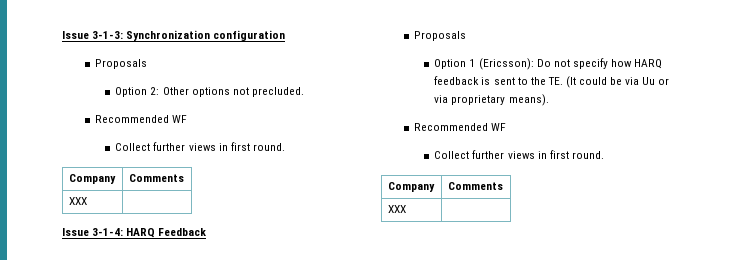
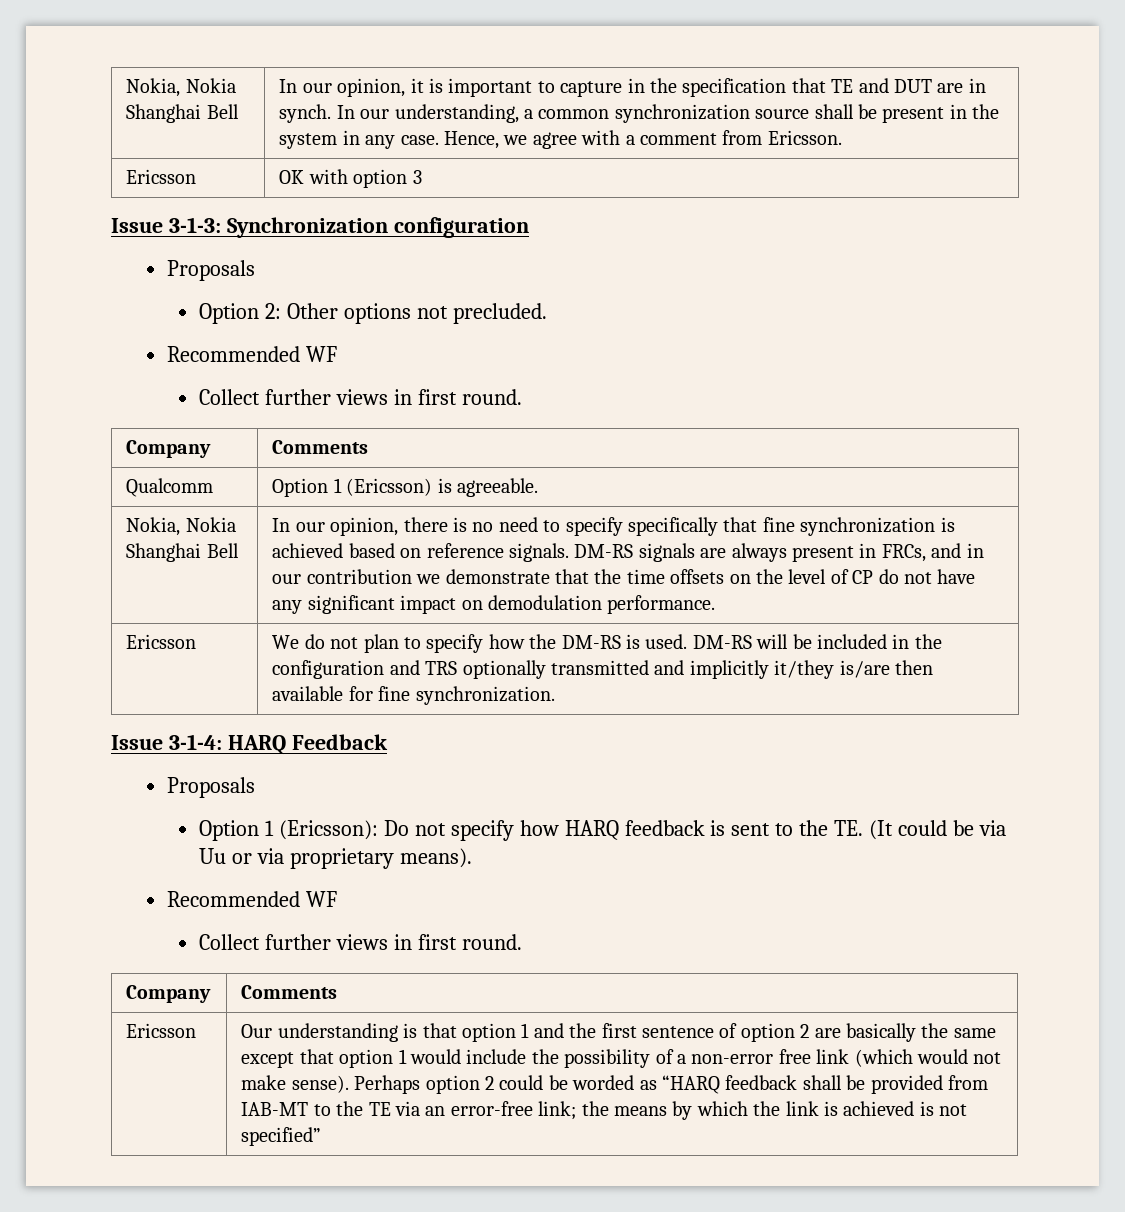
(62, 35) none -> [126,78,236,97] [126,104,239,123] [279,78,986,97] [279,104,1000,123] [279,130,842,149] [126,169,197,184] [279,169,422,188] Nokia, Nokia Shanghai Bell | In our opinion, it is important to capture in the specification that TE and DUT are in synch. In our understanding, a common synchronization source shall be present in the system in any case. Hence, we agree with a comment from Ericsson. // Ericsson | OK with option 3 //
[68,197,87,205] XXX | -> [126,478,214,497] [272,478,539,497] [126,517,236,536] [126,543,239,562] [272,517,955,536] [272,543,984,562] [272,569,976,584] [272,595,716,614] [126,634,197,649] [272,634,942,653] [272,660,934,679] [272,686,555,705] Qualcomm | Option 1 (Ericsson) is agreeable. // Nokia, Nokia Shanghai Bell | In our opinion, there is no need to specify specifically that fine synchronization is achieved based on reference signals. DM-RS signals are always present in FRCs, and in our contribution we demonstrate that the time offsets on the level of CP do not have any significant impact on demodulation performance. // Ericsson | We do not plan to specify how the DM-RS is used. DM-RS will be included in the configuration and TRS optionally transmitted and implicitly it/they is/are then available for fine synchronization.
[387,205,406,213] XXX | -> [126,1023,197,1038] [241,1023,996,1042] [241,1049,1002,1068] [241,1075,989,1094] [241,1101,968,1120] [241,1127,322,1146] Ericsson | Our understanding is that option 1 and the first sentence of option 2 are basically the same except that option 1 would include the possibility of a non-error free link (which would not make sense). Perhaps option 2 could be worded as “HARQ feedback shall be provided from IAB-MT to the TE via an error-free link; the means by which the link is achieved is not specified”

